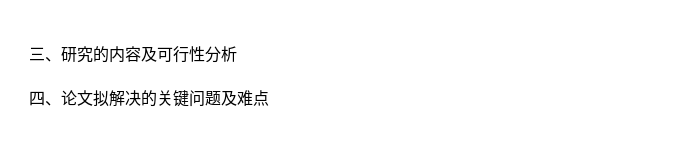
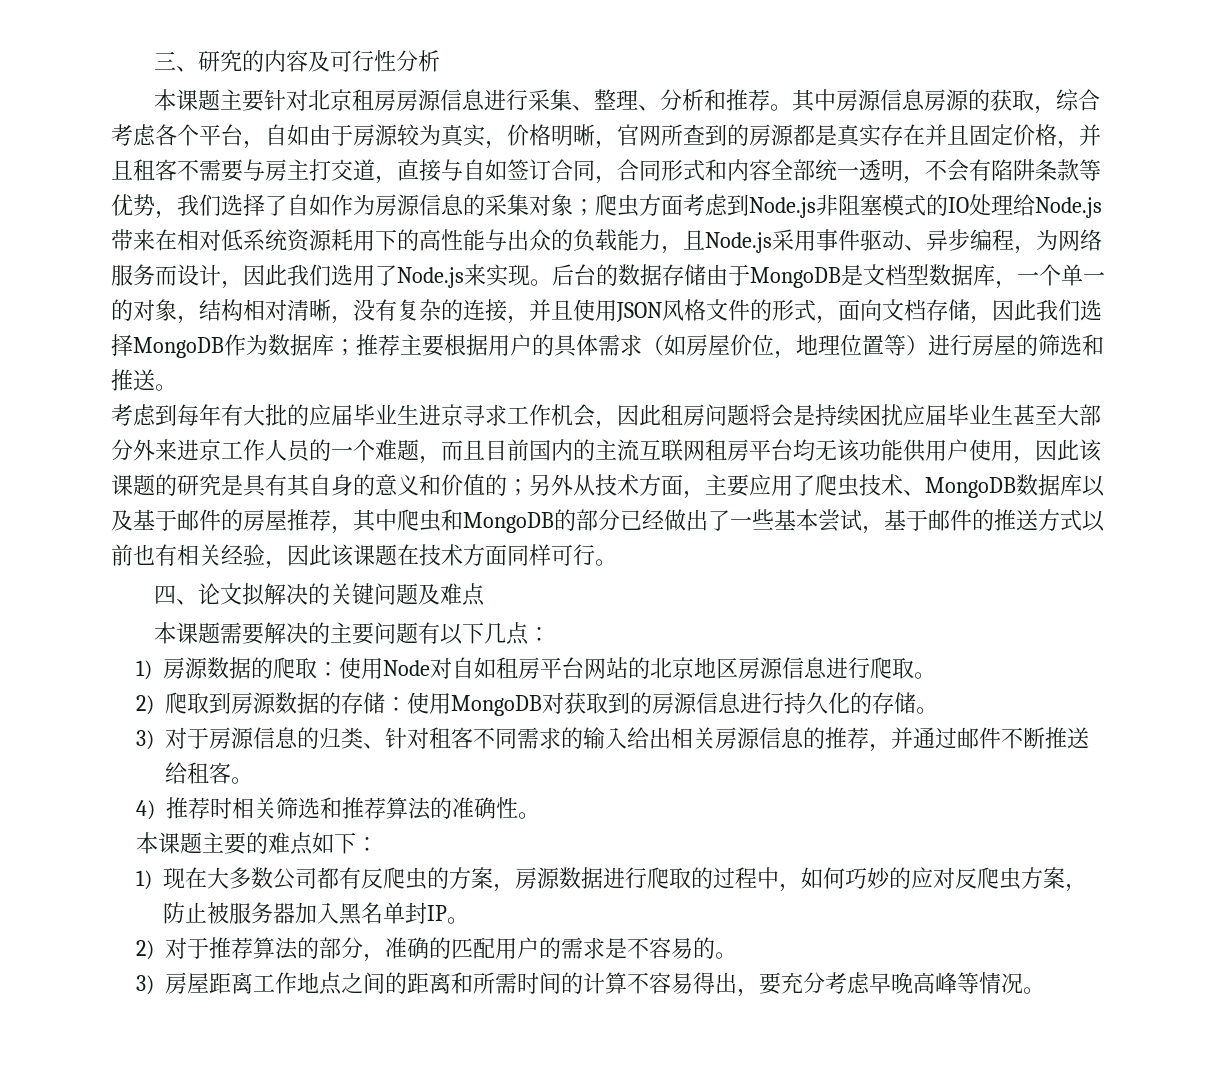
(237, 54) none -> [154,89,1101,114] [111,124,1101,149] [111,159,1101,184] [111,194,1102,219] [111,229,1102,254] [111,264,1105,289] [111,299,1102,324] [111,334,1104,359] [111,369,177,391] [111,404,1101,429] [111,439,1102,464] [111,474,1105,499] [111,509,1105,534] [111,544,617,569] // 本课题主要针对北京租房房源信息进行采集、整理、分析和推荐。其中房源信息房源的获取，综合考虑各个平台，自如由于房源较为真实，价格明晰，官网所查到的房源都是真实存在并且固定价格，并且租客不需要与房主打交道，直接与自如签订合同，合同形式和内容全部统一透明，不会有陷阱条款等优势，我们选择了自如作为房源信息的采集对象；爬虫方面考虑到Node.js非阻塞模式的IO处理给Node.js带来在相对低系统资源耗用下的高性能与出众的负载能力，且Node.js采用事件驱动、异步编程，为网络服务而设计，因此我们选用了Node.js来实现。后台的数据存储由于MongoDB是文档型数据库，一个单一的对象，结构相对清晰，没有复杂的连接，并且使用JSON风格文件的形式，面向文档存储，因此我们选择MongoDB作为数据库；推荐主要根据用户的具体需求（如房屋价位，地理位置等）进行房屋的筛选和推送。 // 考虑到每年有大批的应届毕业生进京寻求工作机会，因此租房问题将会是持续困扰应届毕业生甚至大部分外来进京工作人员的一个难题，而且目前国内的主流互联网租房平台均无该功能供用户使用，因此该课题的研究是具有其自身的意义和价值的；另外从技术方面，主要应用了爬虫技术、MongoDB数据库以及基于邮件的房屋推荐，其中爬虫和MongoDB的部分已经做出了一些基本尝试，基于邮件的推送方式以前也有相关经验，因此该课题在技术方面同样可行。
(269, 98) none -> [154,622,551,645] [135,657,936,680] [135,692,938,716] [135,727,1089,752] [164,762,253,784] [135,797,540,820] [135,832,378,855] [135,867,1087,892] [162,902,469,925] [135,937,737,962] [135,972,1045,997] // 本课题需要解决的主要问题有以下几点： // 1)房源数据的爬取：使用Node对自如租房平台网站的北京地区房源信息进行爬取。 // 2)爬取到房源数据的存储：使用MongoDB对获取到的房源信息进行持久化的存储。 // 3)对于房源信息的归类、针对租客不同需求的输入给出相关房源信息的推荐，并通过邮件不断推送给租客。 // 4)推荐时相关筛选和推荐算法的准确性。 // 本课题主要的难点如下： // 1)现在大多数公司都有反爬虫的方案，房源数据进行爬取的过程中，如何巧妙的应对反爬虫方案，防止被服务器加入黑名单封IP。 // 2)对于推荐算法的部分，准确的匹配用户的需求是不容易的。 // 3)房屋距离工作地点之间的距离和所需时间的计算不容易得出，要充分考虑早晚高峰等情况。

